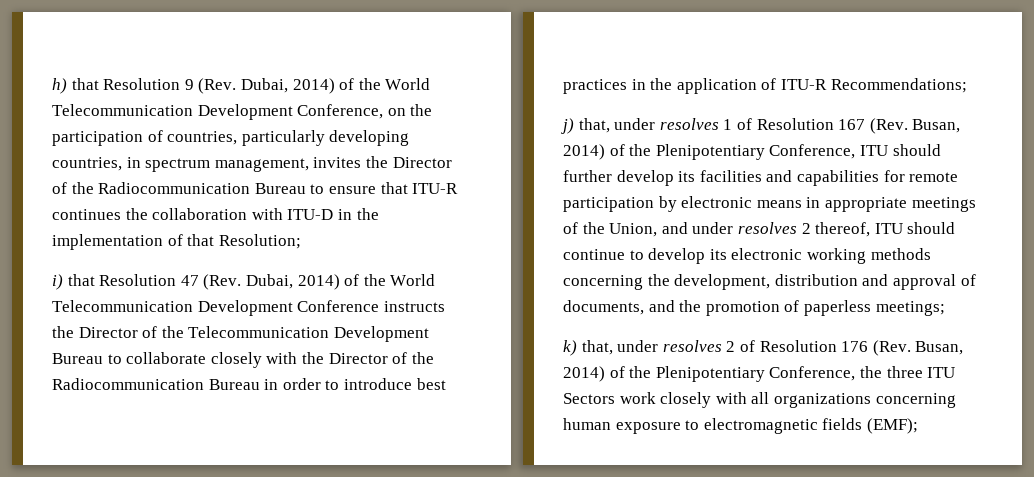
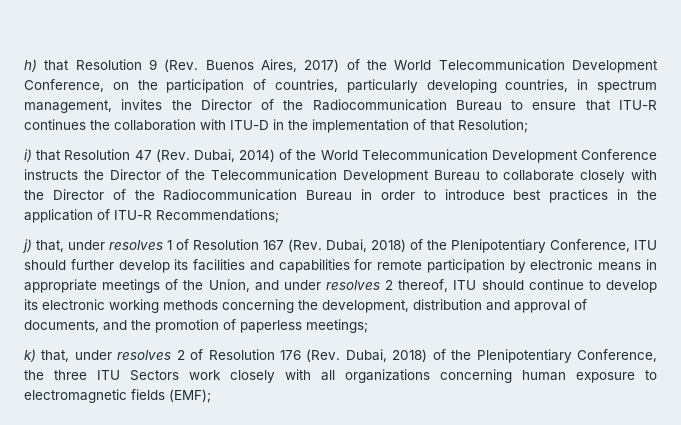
[240,78,335,94] Dubai, 2014) -> [205,59,340,72] Buenos Aires, 2017)
[912,119,961,133] [563,144,605,160] Busan, 2014) -> [326,239,406,252] Dubai, 2018)
[915,341,964,355] [563,366,605,382] Busan, 2014) -> [345,349,428,362] Dubai, 2018)

